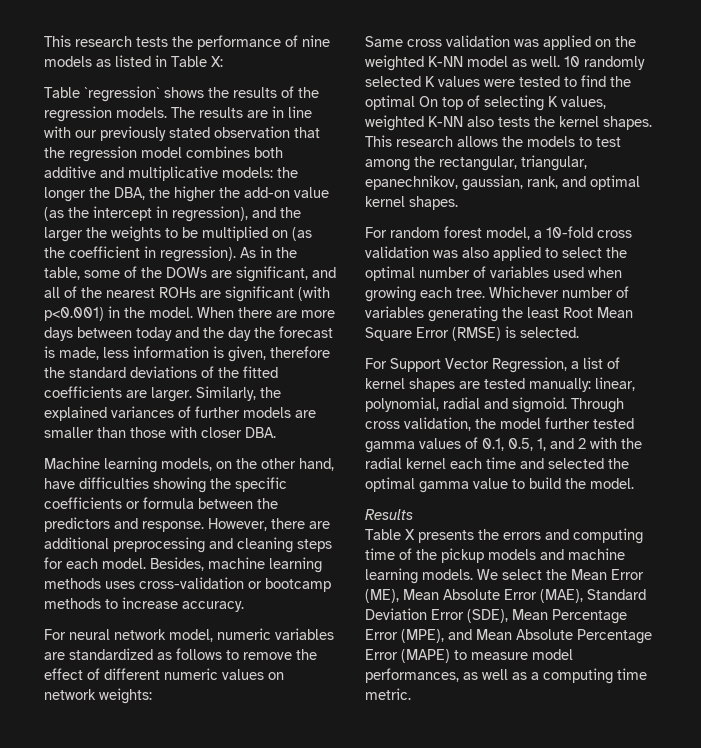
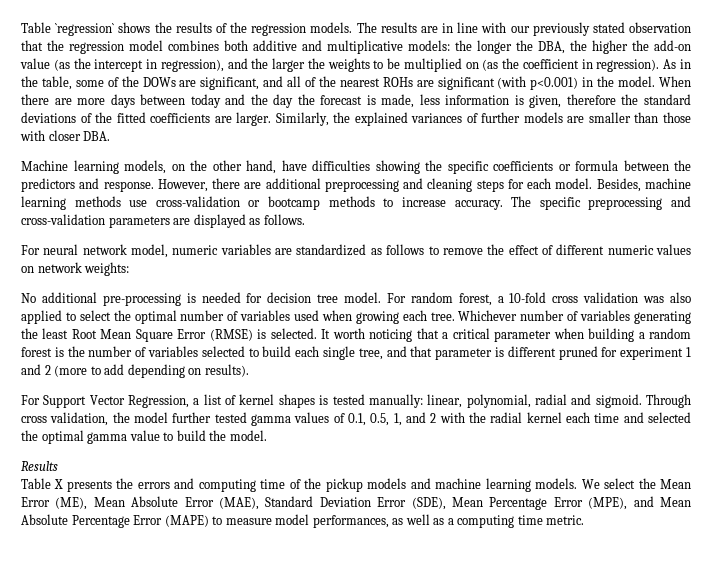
[44,35,330,50] [44,55,223,67] This research tests the performance of nine models as listed in Table X: // -> (21, 27) none
[105,581,135,589] uses -> [129,200,148,207] use
(244, 606) none -> [511,196,692,210] [21,214,305,228] The specific preprocessing and cross-validation parameters are displayed as follows.
[365,35,636,50] [365,55,645,71] [365,75,631,87] [365,95,606,111] [365,115,652,131] [365,135,621,147] [365,155,587,171] [365,175,640,191] [365,196,458,210] [365,226,530,240] Same cross validation was applied on the weighted K-NN model as well. 10 randomly selected K values were tested to find the optimal On top of selecting K values, weighted K-NN also tests the kernel shapes. This research allows the models to test among the rectangular, triangular, epanechnikov, gaussian, rank, and optimal kernel shapes. // For random forest model, -> [21,292,492,306] No additional pre-processing is needed for decision tree model. For random forest,
(579, 332) none -> [321,328,692,342] [21,346,691,360] [21,364,249,378] It worth noticing that a critical parameter when building a random forest is the number of variables selected to build each single tree, and that parameter is different pruned for experiment 1 and 2 (more to add depending on results).
[459,381,480,389] are -> [319,395,329,405] is

